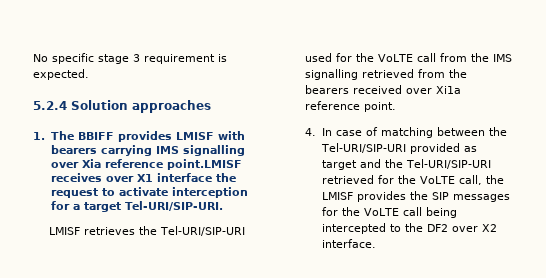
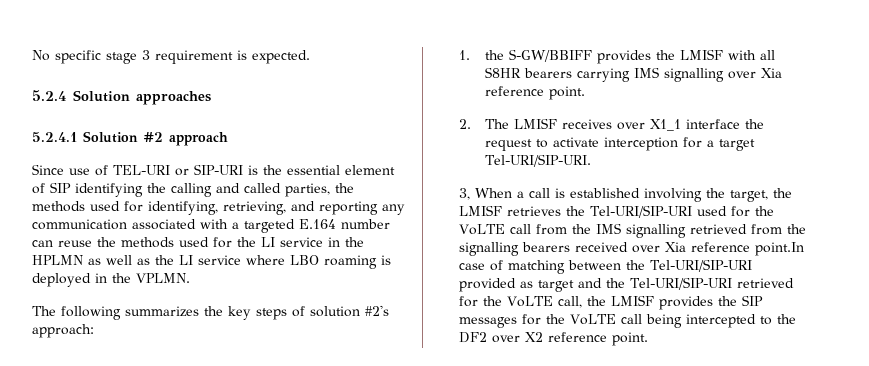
[33,131,245,142] 1. The BBIFF provides LMISF with -> [32,131,228,146] [32,164,395,176] [32,182,354,197] [32,201,405,215] [32,219,390,233] [32,237,364,248] [32,255,391,269] [32,273,190,287] [32,305,389,320] [32,324,94,338] [459,49,775,64] [484,67,521,78] 5.2.4.1 Solution #2 approach // Since use of TEL-URI or SIP-URI is the essential element of SIP identifying the calling and called parties, the methods used for identifying, retrieving, and reporting any communication associated with a targeted E.164 number can reuse the methods used for the LI service in the HPLMN as well as the LI service where LBO roaming is deployed in the VPLMN. // The following summarizes the key steps of solution #2's approach: // 1. the S-GW/BBIFF provides the LMISF with all S8HR
[166,159,242,170] point.LMISF -> [548,86,585,100] [459,118,557,129] point. // 2. The LMISF
[136,174,153,182] X1 -> [649,119,681,131] X1_1
(224, 206) none -> [459,188,793,202] 3, When a call is established involving the target, the
(468, 73) none -> [459,242,520,256] signalling
[436,86,462,94] [305,101,397,112] [305,128,332,136] Xi1a reference point. // 4. In -> [665,242,805,256] Xia reference point.In
[321,239,376,248] interface. -> [548,332,649,346] reference point.

